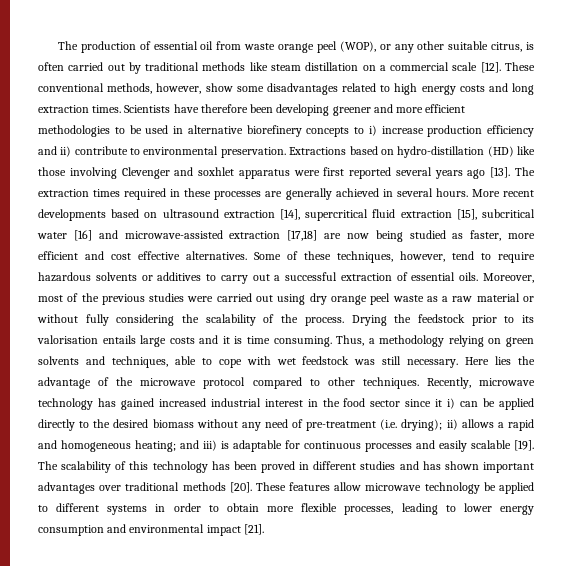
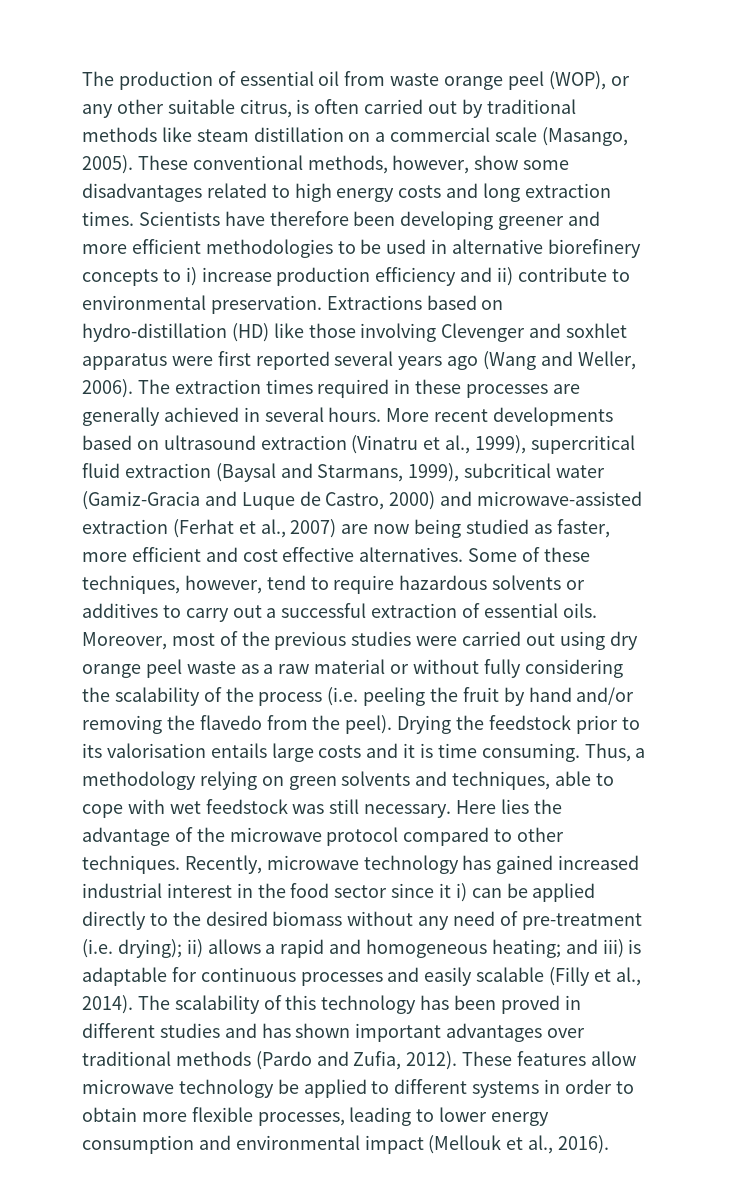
[480,62,501,73] [12]. -> [541,127,628,146] [82,155,133,174] (Masango, 2005).
[490,167,511,178] [13]. -> [483,351,636,370] [82,379,133,398] (Wang and Weller, 2006).
[280,209,535,221] [37,230,318,241] [14], supercritical fluid extraction [15], subcritical water [16] and microwave-assisted extraction [17,18] -> [351,435,635,454] [82,463,606,482] [82,491,643,510] [82,519,337,538] (Vinatru et al., 1999), supercritical fluid extraction (Baysal and Starmans, 1999), subcritical water (Gamiz-Gracia and Luque de Castro, 2000) and microwave-assisted extraction (Ferhat et al., 2007)
[304,317,344,326] process. -> [258,687,635,706] [82,715,393,734] process (i.e. peeling the fruit by hand and/or removing the flavedo from the peel).
[514,440,534,451] [19]. -> [549,967,641,986] [82,995,133,1014] (Filly et al., 2014).
[229,482,252,493] [20]. -> [255,1051,458,1070] (Pardo and Zufia, 2012).
[243,524,264,535] [21]. -> [428,1135,610,1154] (Mellouk et al., 2016).

